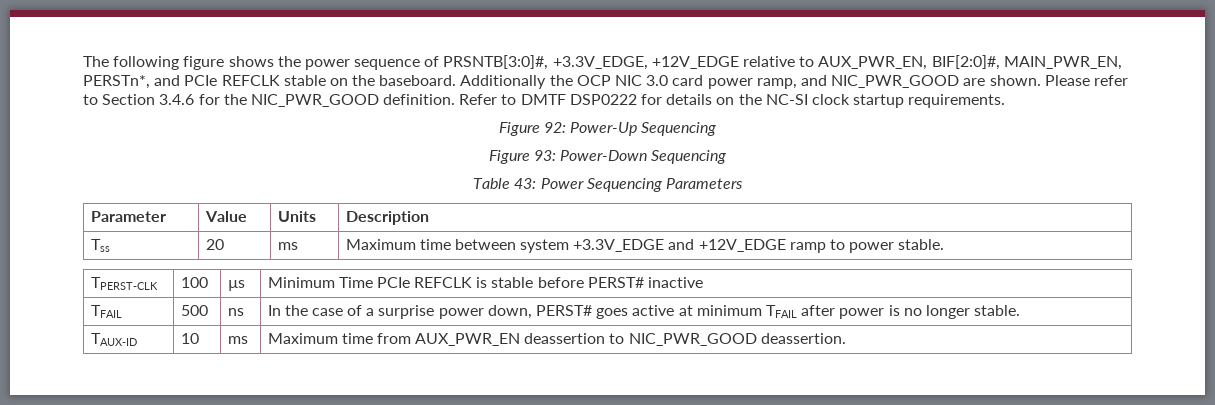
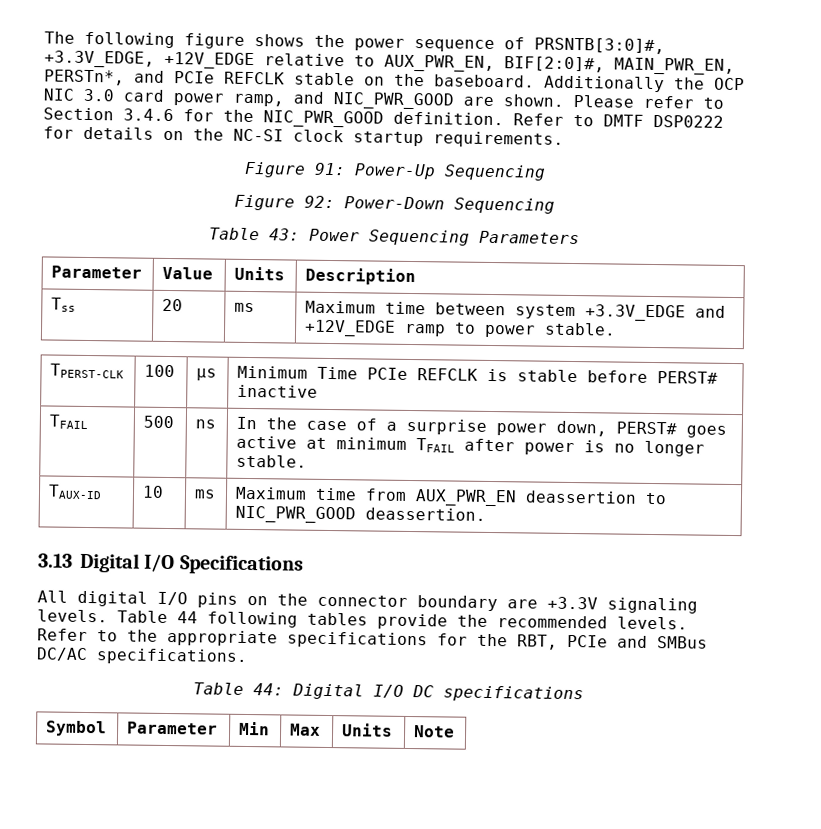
[543,122,566,133] 92: -> [313,162,346,176] 91:
[533,150,556,161] 93: -> [303,195,335,209] 92:
(846, 338) none -> [38,552,304,575] [37,590,698,614] [37,609,688,630] [37,628,708,650] [36,647,248,665] [192,682,584,703] [45,720,108,737] [127,721,219,735] [239,721,271,736] [290,723,322,736] [342,723,394,737] [414,725,456,738] // 3.13 Digital I/O Specifications // All digital I/O pins on the connector boundary are +3.3V signaling levels. Table 44 following tables provide the recommended levels. Refer to the appropriate specifications for the RBT, PCIe and SMBus DC/AC specifications. // Table 44: Digital I/O DC specifications // Symbol | Parameter | Min | Max | Units | Note

